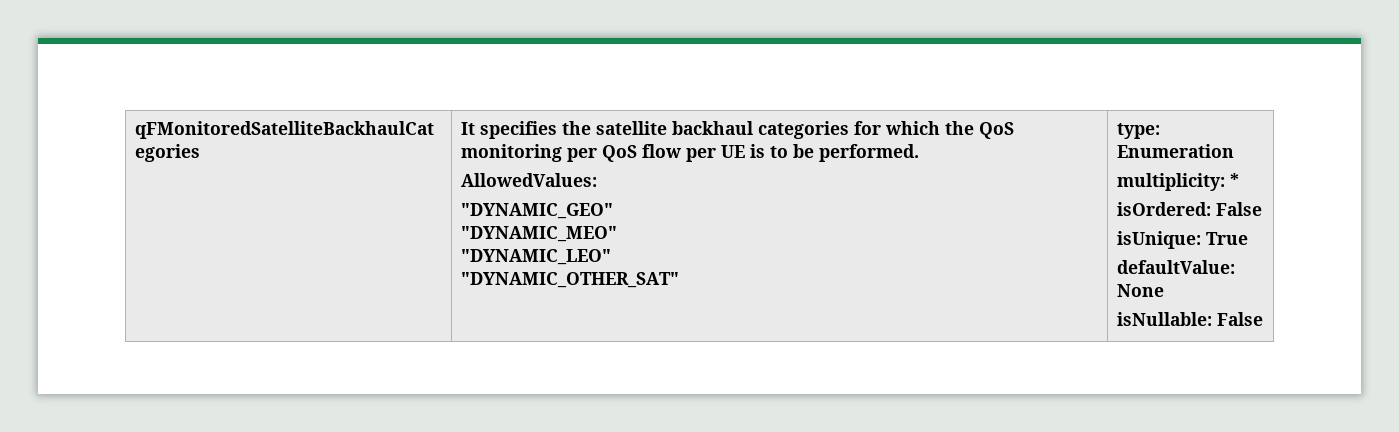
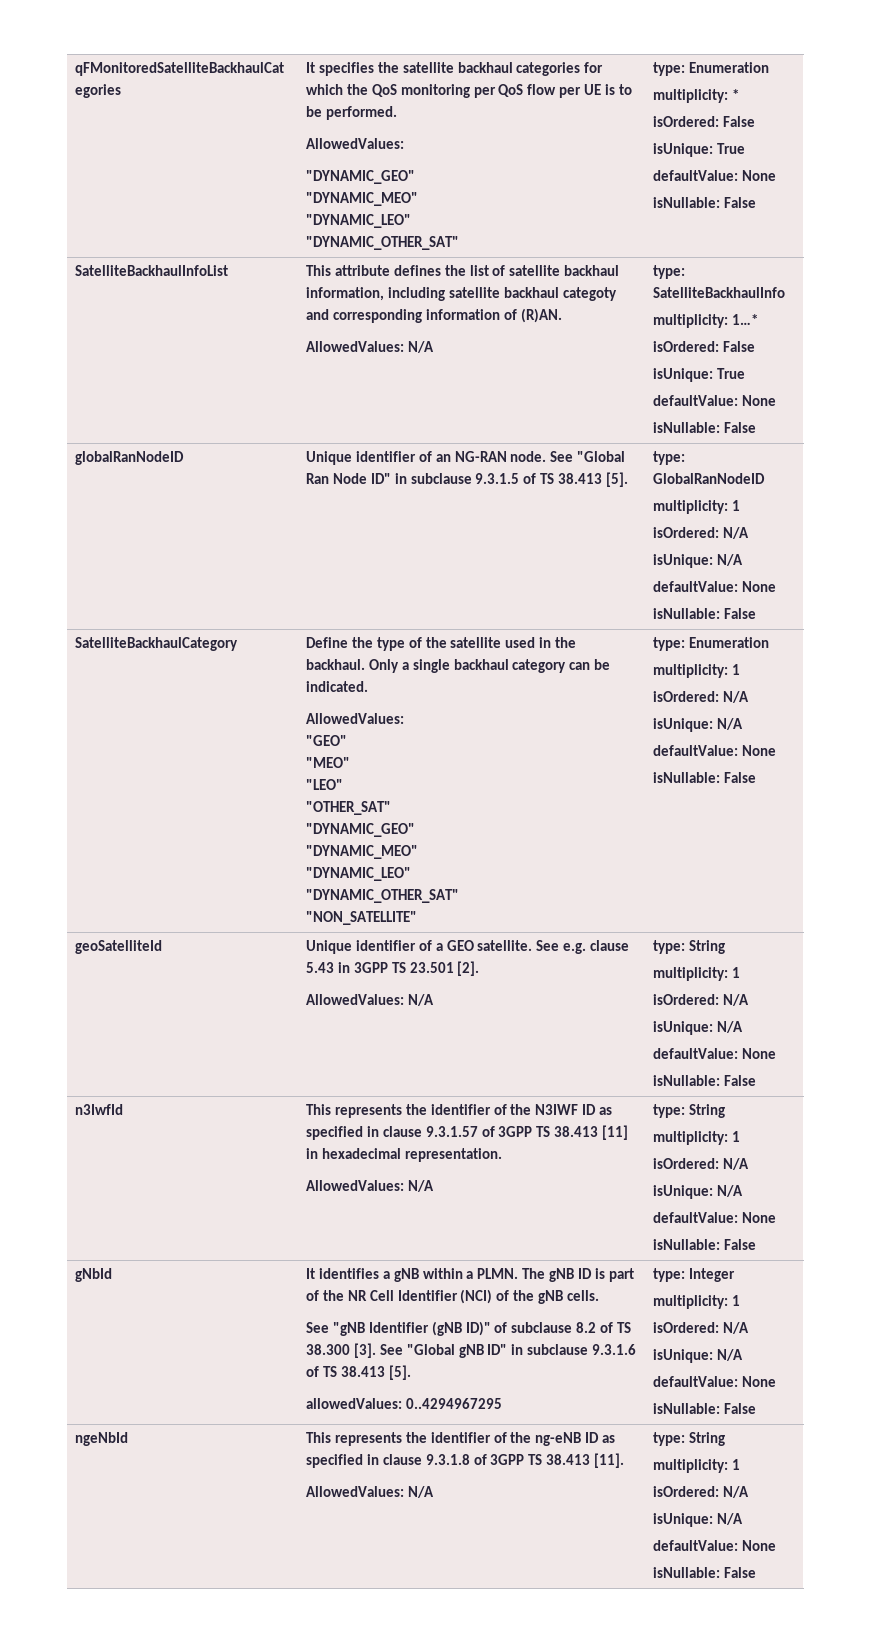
(1263, 319) none -> [74,265,228,276] [305,265,620,276] [305,287,617,301] [305,308,562,323] [305,341,434,353] [652,265,685,279] [652,287,785,298] [652,314,758,328] [652,341,755,352] [652,368,745,382] [652,395,776,406] [652,422,756,433] [74,451,184,465] [305,451,626,465] [305,472,629,487] [652,451,685,465] [652,473,765,484] [652,500,740,514] [652,527,749,539] [652,554,743,568] [652,581,776,592] [652,608,756,619] [74,637,238,651] [305,637,577,651] [305,659,611,673] [305,681,368,692] [305,713,404,724] [305,735,347,746] [305,757,350,768] [305,779,343,790] [305,801,391,815] [305,823,415,837] [305,845,418,859] [305,867,411,881] [305,889,459,903] [305,911,417,925] [652,637,769,651] [652,664,740,678] [652,691,749,703] [652,718,743,732] [652,745,776,756] [652,772,756,783] [74,940,162,954] [305,940,630,954] [305,961,480,976] [305,994,434,1006] [652,940,725,954] [652,967,740,981] [652,994,749,1006] [652,1021,743,1035] [652,1048,776,1059] [652,1075,756,1086] [74,1104,123,1115] [305,1104,613,1118] [305,1125,629,1140] [305,1148,502,1162] [305,1180,434,1192] [652,1104,725,1118] [652,1131,740,1145] [652,1158,749,1170] [652,1185,743,1199] [652,1212,776,1223] [652,1239,756,1250] [74,1268,112,1282] [305,1268,634,1282] [305,1289,600,1304] [305,1321,632,1336] [305,1343,637,1358] [305,1365,411,1380] [305,1398,502,1409] [652,1268,735,1282] [652,1295,740,1309] [652,1322,749,1334] [652,1349,743,1363] [652,1376,776,1387] [652,1403,756,1414] [74,1432,128,1446] [305,1432,616,1446] [305,1453,625,1468] [305,1486,434,1498] [652,1432,725,1446] [652,1459,740,1473] [652,1486,749,1498] [652,1513,743,1527] [652,1540,776,1551] [652,1567,756,1578] // SatelliteBackhaulInfoList | This attribute defines the list of satellite backhaul information, including satellite backhaul categoty and corresponding information of (R)AN. // AllowedValues: N/A | type: SatelliteBackhaulInfo // multiplicity: 1…* // isOrdered: False // isUnique: True // defaultValue: None // isNullable: False // globalRanNodeID | Unique identifier of an NG-RAN node. See "Global Ran Node ID" in subclause 9.3.1.5 of TS 38.413 [5]. | type: GlobalRanNodeID // multiplicity: 1 // isOrdered: N/A // isUnique: N/A // defaultValue: None // isNullable: False // SatelliteBackhaulCategory | Define the type of the satellite used in the backhaul. Only a single backhaul category can be indicated. // AllowedValues: // "GEO" // "MEO" // "LEO" // "OTHER_SAT" // "DYNAMIC_GEO" // "DYNAMIC_MEO" // "DYNAMIC_LEO" // "DYNAMIC_OTHER_SAT" // "NON_SATELLITE" | type: Enumeration // multiplicity: 1 // isOrdered: N/A // isUnique: N/A // defaultValue: None // isNullable: False // geoSatelliteId | Unique identifier of a GEO satellite. See e.g. clause 5.43 in 3GPP TS 23.501 [2]. // AllowedValues: N/A | type: String // multiplicity: 1 // isOrdered: N/A // isUnique: N/A // defaultValue: None // isNullable: False // n3IwfId | This represents the identifier of the N3IWF ID as specified in clause 9.3.1.57 of 3GPP TS 38.413 [11] in hexadecimal representation. // AllowedValues: N/A | type: String // multiplicity: 1 // isOrdered: N/A // isUnique: N/A // defaultValue: None // isNullable: False // gNbId | It identifies a gNB within a PLMN. The gNB ID is part of the NR Cell Identifier (NCI) of the gNB cells. // See "gNB Identifier (gNB ID)" of subclause 8.2 of TS 38.300 [3]. See "Global gNB ID" in subclause 9.3.1.6 of TS 38.413 [5]. // allowedValues: 0..4294967295 | type: Integer // multiplicity: 1 // isOrdered: N/A // isUnique: N/A // defaultValue: None // isNullable: False // ngeNbId | This represents the identifier of the ng-eNB ID as specified in clause 9.3.1.8 of 3GPP TS 38.413 [11]. // AllowedValues: N/A | type: String // multiplicity: 1 // isOrdered: N/A // isUnique: N/A // defaultValue: None // isNullable: False

